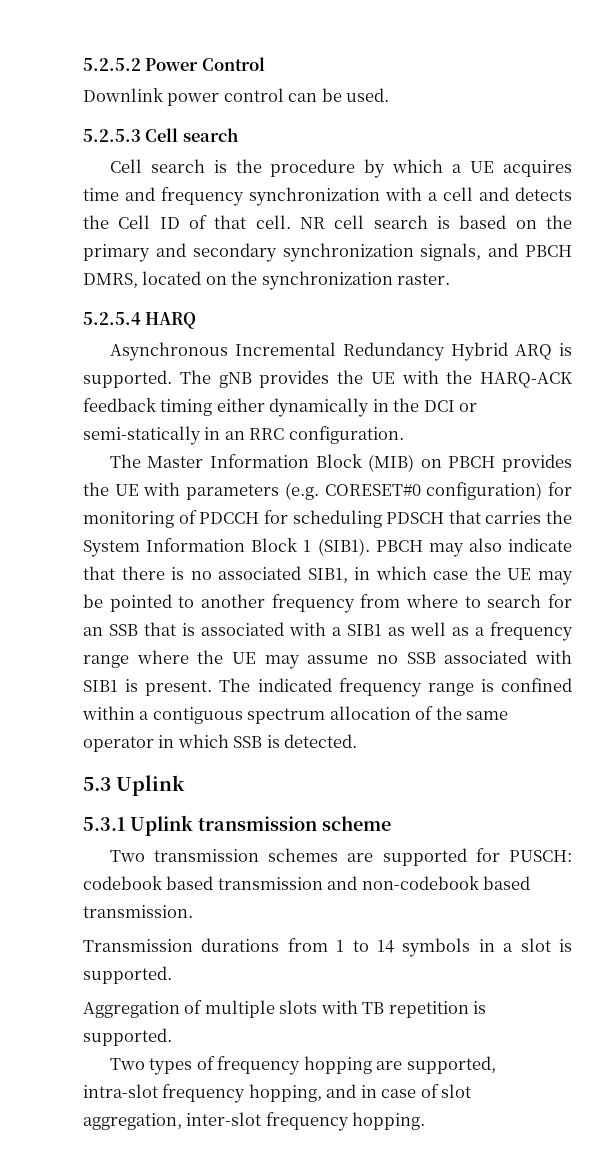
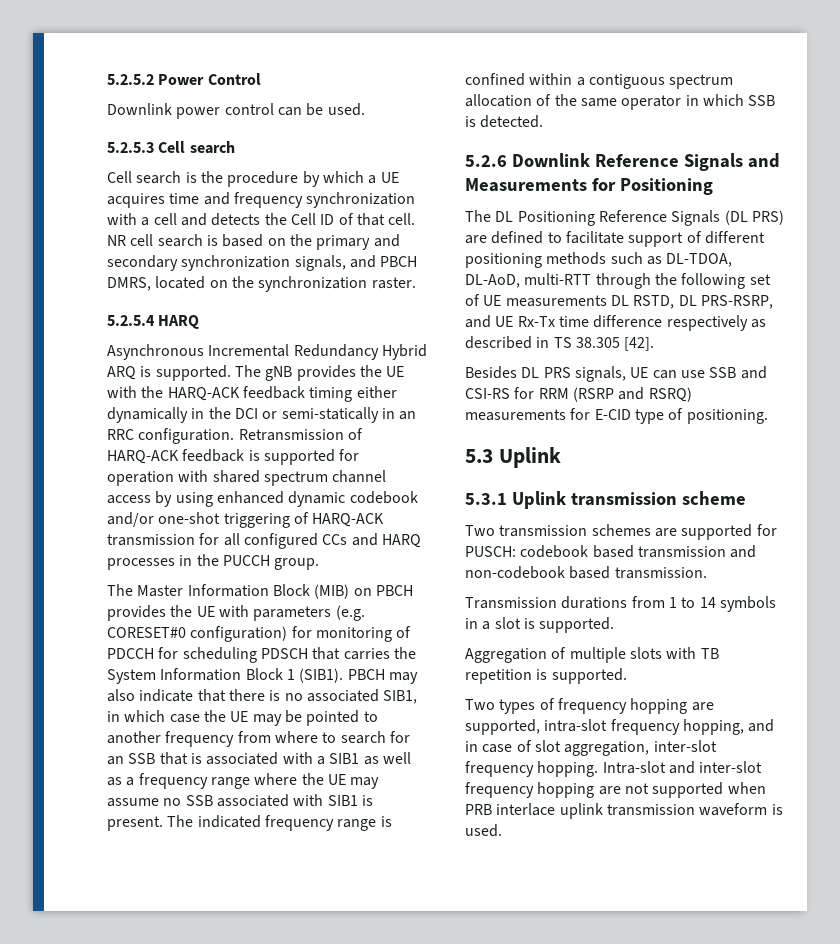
(404, 435) none -> [238,428,363,441] [107,449,360,465] [107,470,387,486] [107,491,418,507] [107,512,385,528] [107,533,421,549] [107,554,320,570] Retransmission of HARQ-ACK feedback is supported for operation with shared spectrum channel access by using enhanced dynamic codebook and/or one-shot triggering of HARQ-ACK transmission for all configured CCs and HARQ processes in the PUCCH group.
(358, 741) none -> [465,153,780,171] [465,178,713,195] [465,210,784,226] [465,231,765,247] [465,252,733,268] [465,273,771,289] [465,294,773,309] [465,315,766,331] [465,336,655,351] [465,366,767,382] [465,387,692,402] [465,408,768,424] // 5.2.6 Downlink Reference Signals and Measurements for Positioning // The DL Positioning Reference Signals (DL PRS) are defined to facilitate support of different positioning methods such as DL-TDOA, DL-AoD, multi-RTT through the following set of UE measurements DL RSTD, DL PRS-RSRP, and UE Rx-Tx time difference respectively as described in TS 38.305 [42]. // Besides DL PRS signals, UE can use SSB and CSI-RS for RRM (RSRP and RSRQ) measurements for E-CID type of positioning.
(426, 1121) none -> [602,761,763,774] [465,782,766,798] [465,803,783,819] [465,824,502,837] Intra-slot and inter-slot frequency hopping are not supported when PRB interlace uplink transmission waveform is used.

